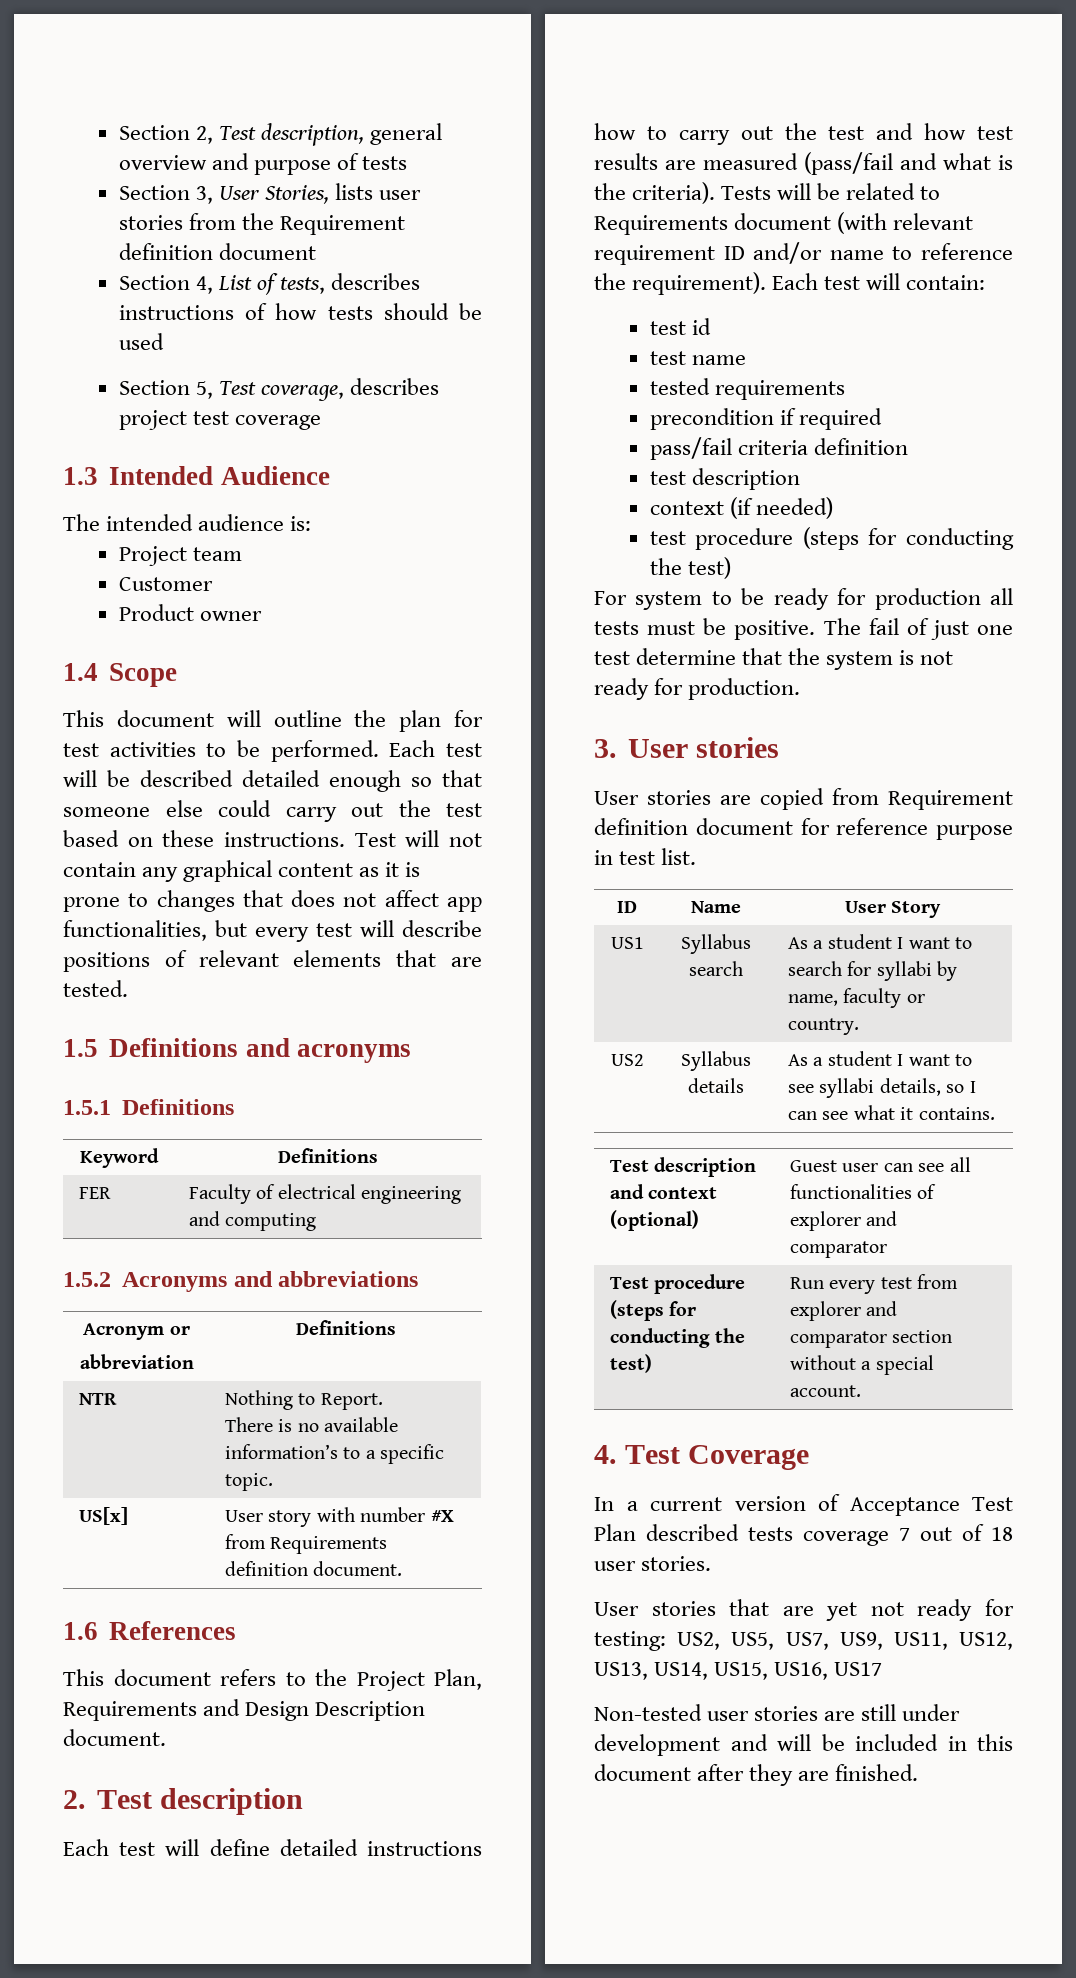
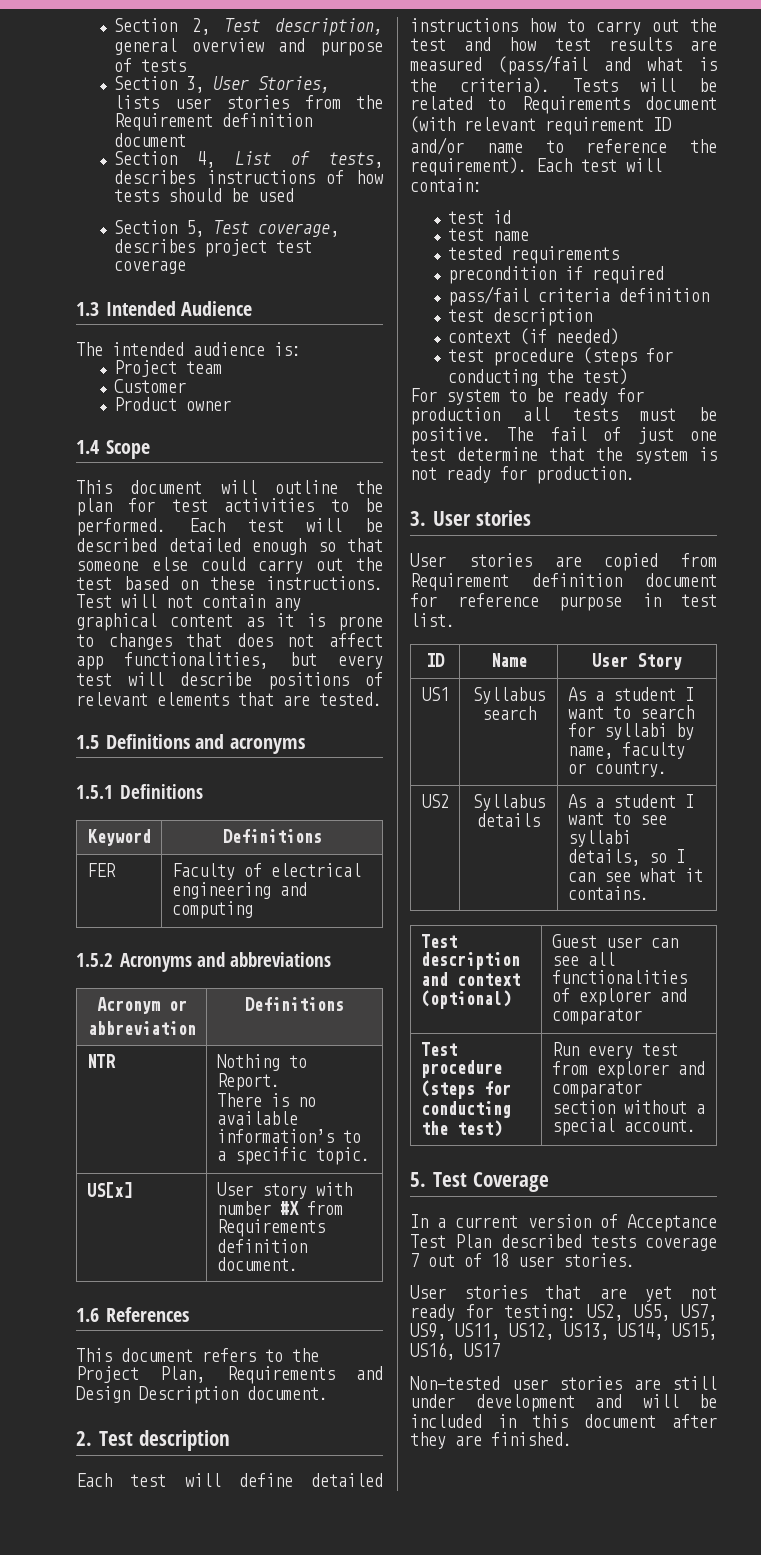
[594,1445,617,1464] 4. -> [410,1172,426,1187] 5.

